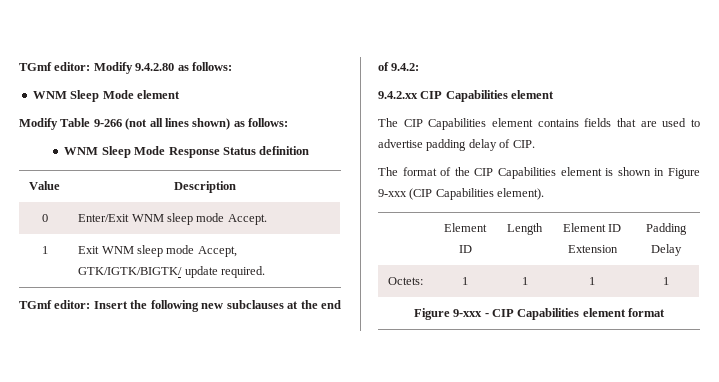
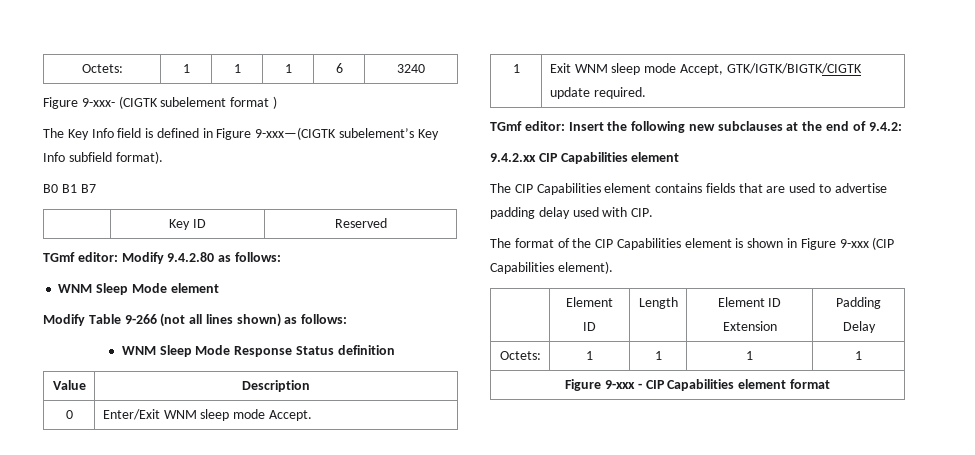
(19, 66) none -> [81,64,123,73] [182,64,190,73] [233,64,241,73] [284,64,292,73] [335,63,343,73] [397,64,425,73] [43,96,277,109] [43,127,439,140] [43,151,163,164] [43,184,96,193] [169,219,206,230] [334,218,387,228] Octets: | 1 | 1 | 1 | 6 | 3240 // Figure 9-xxx- (CIGTK subelement format ) // The Key Info field is defined in Figure 9-xxx—(CIGTK subelement’s Key Info subfield format). // B0 B1 B7 // | Key ID | Reserved //
[78,267,183,275] GTK/IGTK/BIGTK/ -> [726,63,862,74] GTK/IGTK/BIGTK/CIGTK
[499,139,511,148] of -> [572,207,628,217] used with

